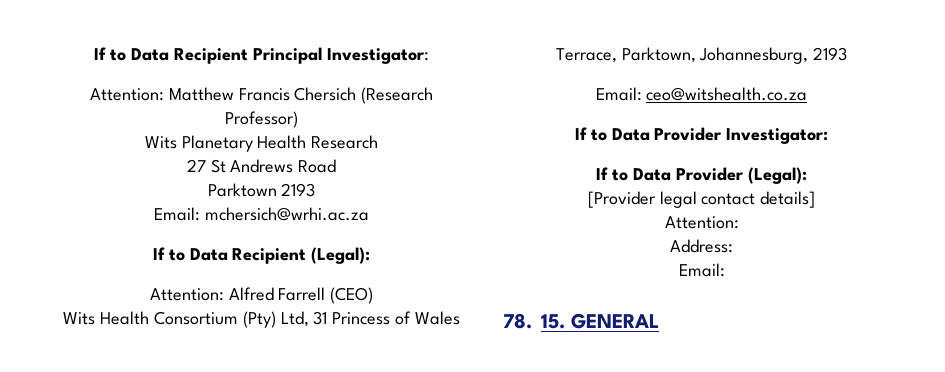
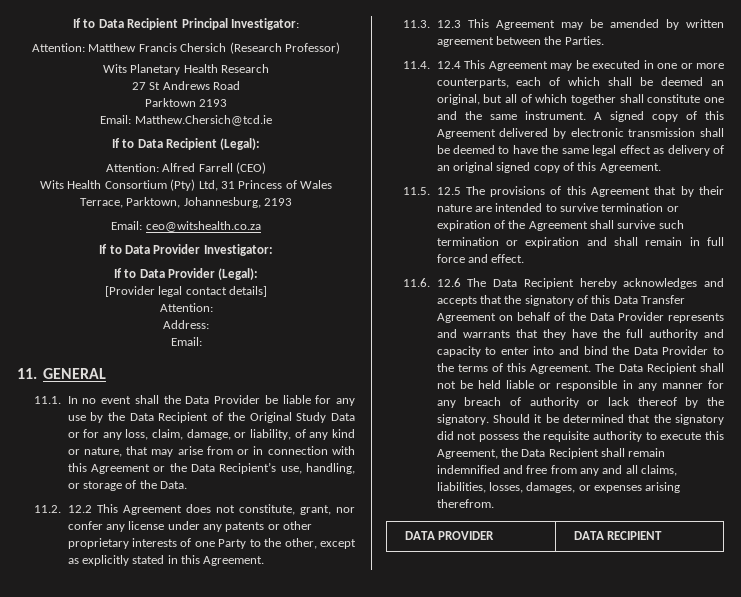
[204,207,369,221] mchersich@wrhi.ac.za -> [134,115,272,126] Matthew.Chersich@tcd.ie
[503,313,565,329] 78. 15. -> [17,368,37,379] 11.
(659, 321) none -> [34,395,355,406] [67,412,355,423] [67,429,356,440] [67,446,355,457] [67,462,355,474] [67,480,188,491] [34,504,355,515] [67,521,313,532] [67,538,357,549] [67,555,265,566] [403,19,724,30] [436,36,604,47] [403,60,724,71] [436,77,724,88] [436,94,724,105] [436,111,725,122] [436,128,724,139] [436,145,724,156] [436,162,661,173] [403,186,725,197] [436,203,679,212] [436,220,684,231] [436,237,724,248] [436,254,525,263] [403,278,724,289] [436,295,686,306] [436,312,724,323] [436,329,724,340] [436,346,724,357] [436,363,725,374] [436,380,724,391] [436,397,724,408] [436,414,724,425] [436,431,724,442] [436,448,666,459] [436,465,678,476] [436,482,681,493] [436,499,494,508] [404,531,495,540] [573,531,663,540] // 11.1. In no event shall the Data Provider be liable for any use by the Data Recipient of the Original Study Data or for any loss, claim, damage, or liability, of any kind or nature, that may arise from or in connection with this Agreement or the Data Recipient’s use, handling, or storage of the Data. // 11.2. 12.2 This Agreement does not constitute, grant, nor confer any license under any patents or other proprietary interests of one Party to the other, except as explicitly stated in this Agreement. // 11.3. 12.3 This Agreement may be amended by written agreement between the Parties. // 11.4. 12.4 This Agreement may be executed in one or more counterparts, each of which shall be deemed an original, but all of which together shall constitute one and the same instrument. A signed copy of this Agreement delivered by electronic transmission shall be deemed to have the same legal effect as delivery of an original signed copy of this Agreement. // 11.5. 12.5 The provisions of this Agreement that by their nature are intended to survive termination or expiration of the Agreement shall survive such termination or expiration and shall remain in full force and effect. // 11.6. 12.6 The Data Recipient hereby acknowledges and accepts that the signatory of this Data Transfer Agreement on behalf of the Data Provider represents and warrants that they have the full authority and capacity to enter into and bind the Data Provider to the terms of this Agreement. The Data Recipient shall not be held liable or responsible in any manner for any breach of authority or lack thereof by the signatory. Should it be determined that the signatory did not possess the requisite authority to execute this Agreement, the Data Recipient shall remain indemnified and free from any and all claims, liabilities, losses, damages, or expenses arising therefrom. // DATA PROVIDER | DATA RECIPIENT

